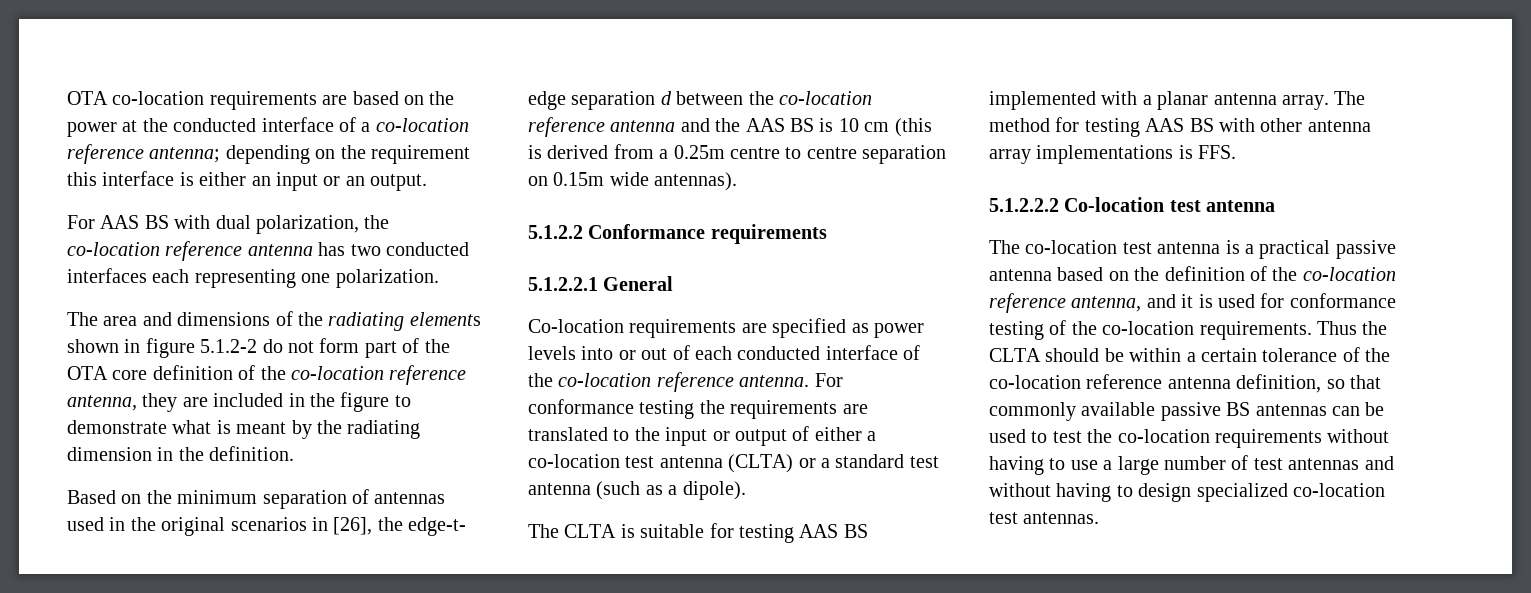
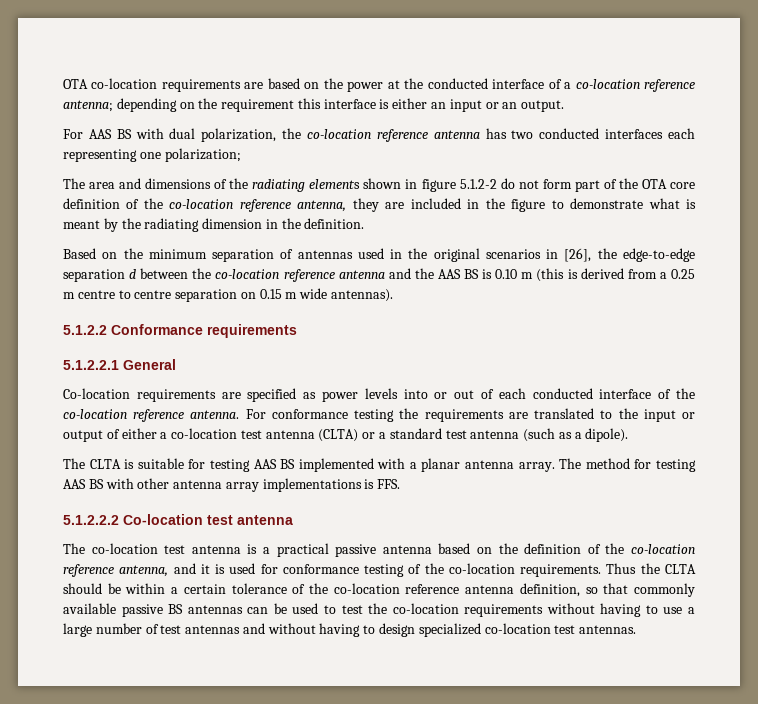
[335,269,439,288] polarization. -> [164,148,241,162] polarization;
[408,517,467,536] [528,91,566,110] edge-t- edge -> [622,248,695,262] edge-to-edge
[838,118,890,132] 10 cm -> [495,269,534,279] 0.10 m
[673,145,725,159] 0.25m -> [670,269,695,279] [63,292,75,299] 0.25 m
[553,172,605,186] 0.15m -> [259,289,298,299] 0.15 m

